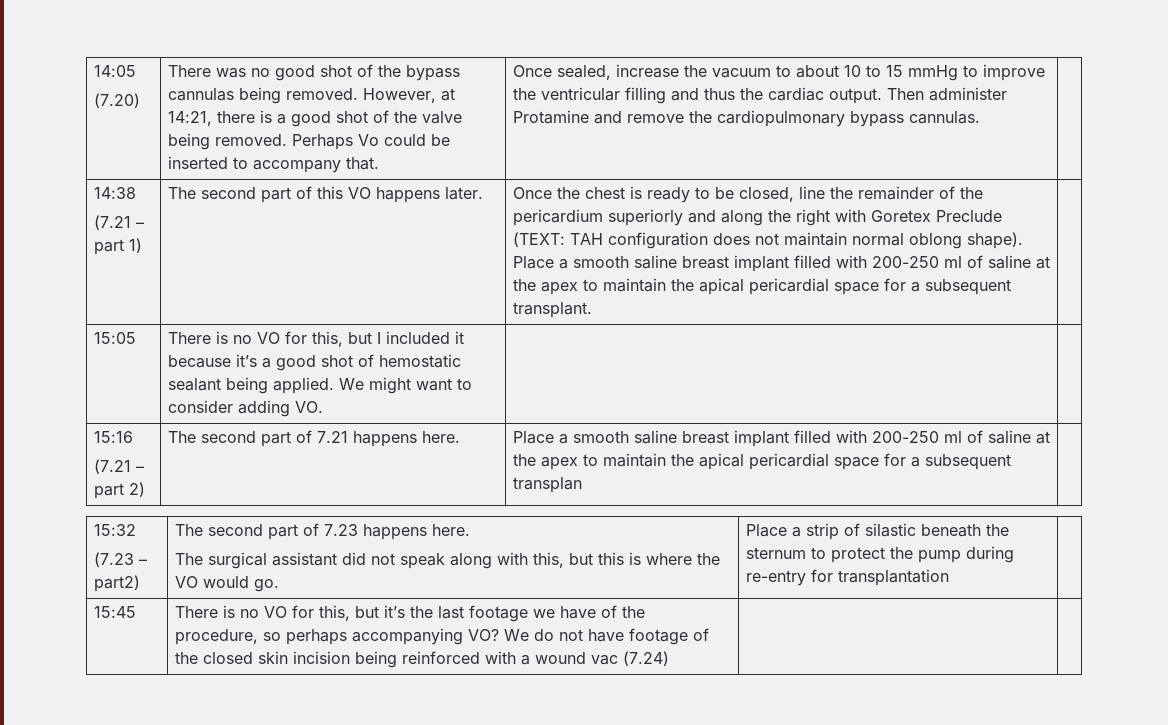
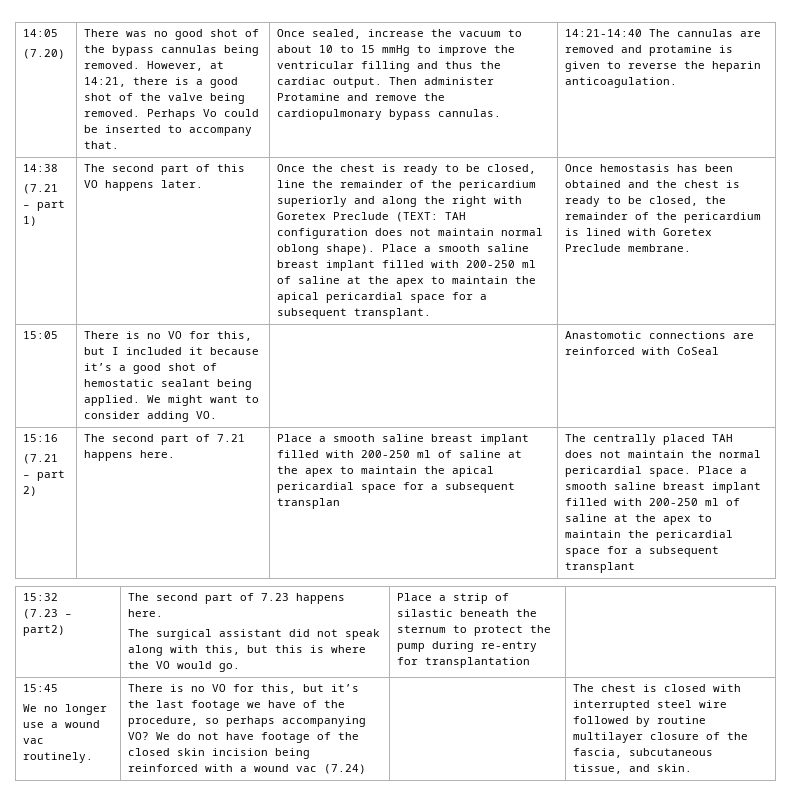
(980, 117) none -> [565,29,762,37] [565,45,734,56] [565,61,762,72] [565,77,678,88] 14:21-14:40 The cannulas are removed and protamine is given to reverse the heparin anticoagulation.
(592, 310) none -> [565,164,734,172] [565,180,741,188] [565,196,727,207] [565,212,762,223] [565,228,713,236] [565,244,692,252] Once hemostasis has been obtained and the chest is ready to be closed, the remainder of the pericardium is lined with Goretex Preclude membrane.
(323, 407) none -> [565,331,755,339] [565,347,720,355] Anastomotic connections are reinforced with CoSeal
(582, 485) none -> [565,434,734,445] [565,450,762,458] [565,466,748,477] [565,482,762,493] [565,498,741,506] [565,514,713,525] [565,530,734,541] [565,546,720,557] [565,562,636,573] The centrally placed TAH does not maintain the normal pericardial space. Place a smooth saline breast implant filled with 200-250 ml of saline at the apex to maintain the pericardial space for a subsequent transplant
(136, 612) none -> [23,704,108,715] [23,720,101,728] [23,738,45,744] [23,752,94,763] // We no longer use a wound vac routinely.
(669, 658) none -> [573,684,742,692] [573,700,728,711] [573,716,707,727] [573,732,749,743] [573,748,714,758] [573,764,693,774] The chest is closed with interrupted steel wire followed by routine multilayer closure of the fascia, subcutaneous tissue, and skin.

